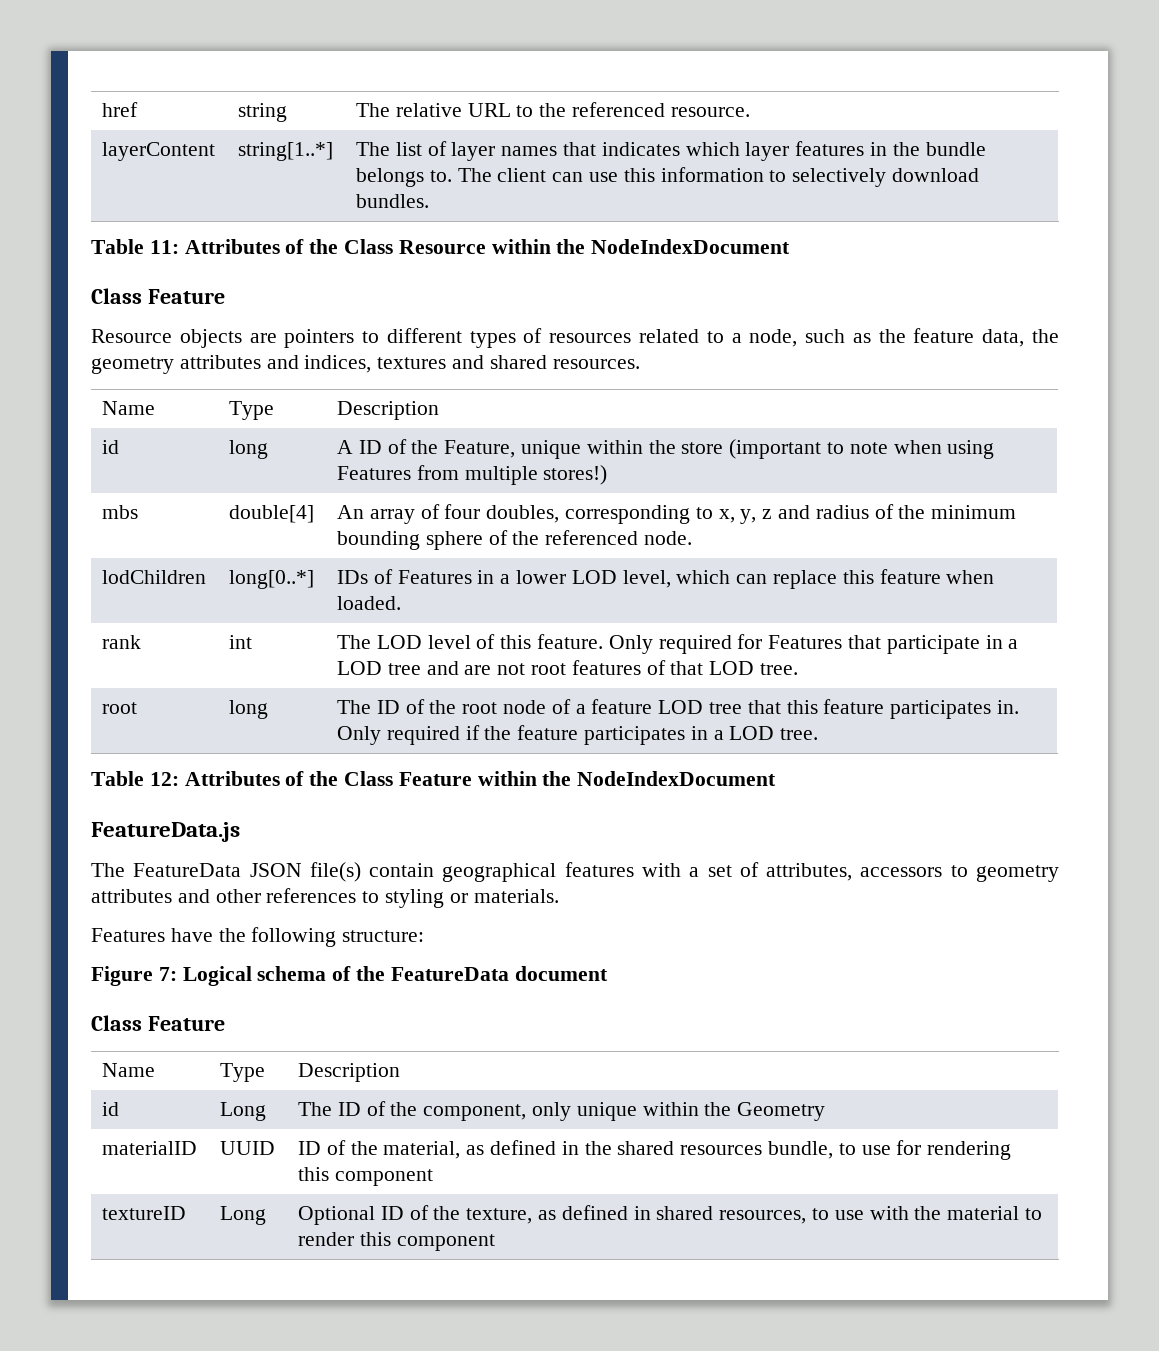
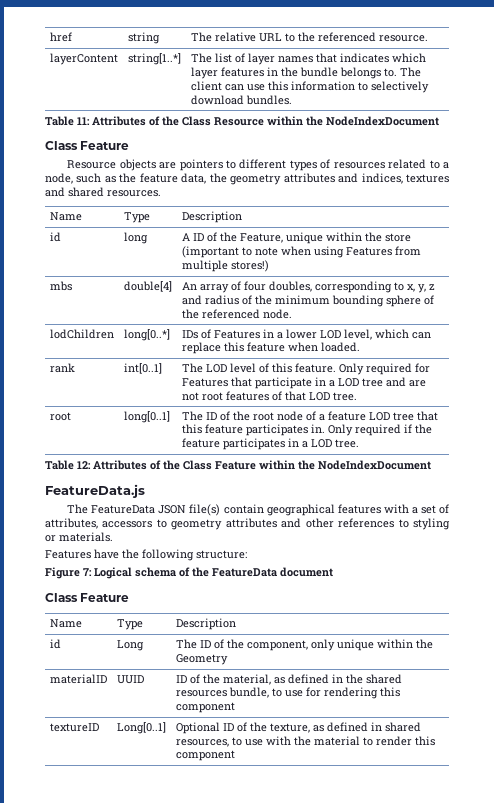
[229,635,253,649] int -> [123,363,162,374] int[0..1]
[229,700,269,719] long -> [123,411,170,423] long[0..1]
[220,1206,267,1225] Long -> [116,722,166,734] Long[0..1]

